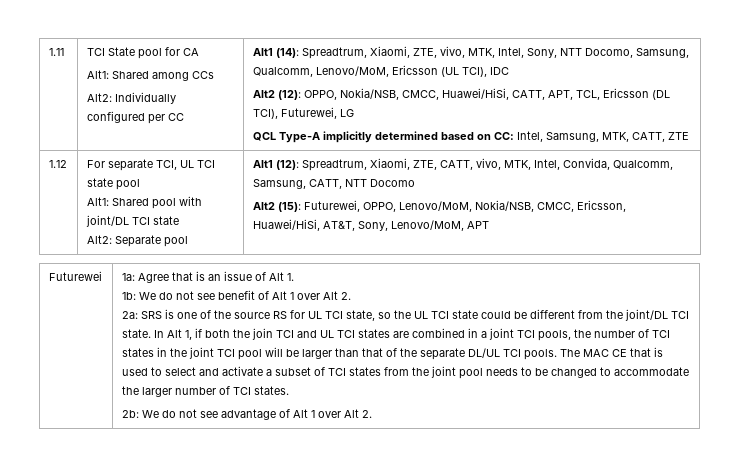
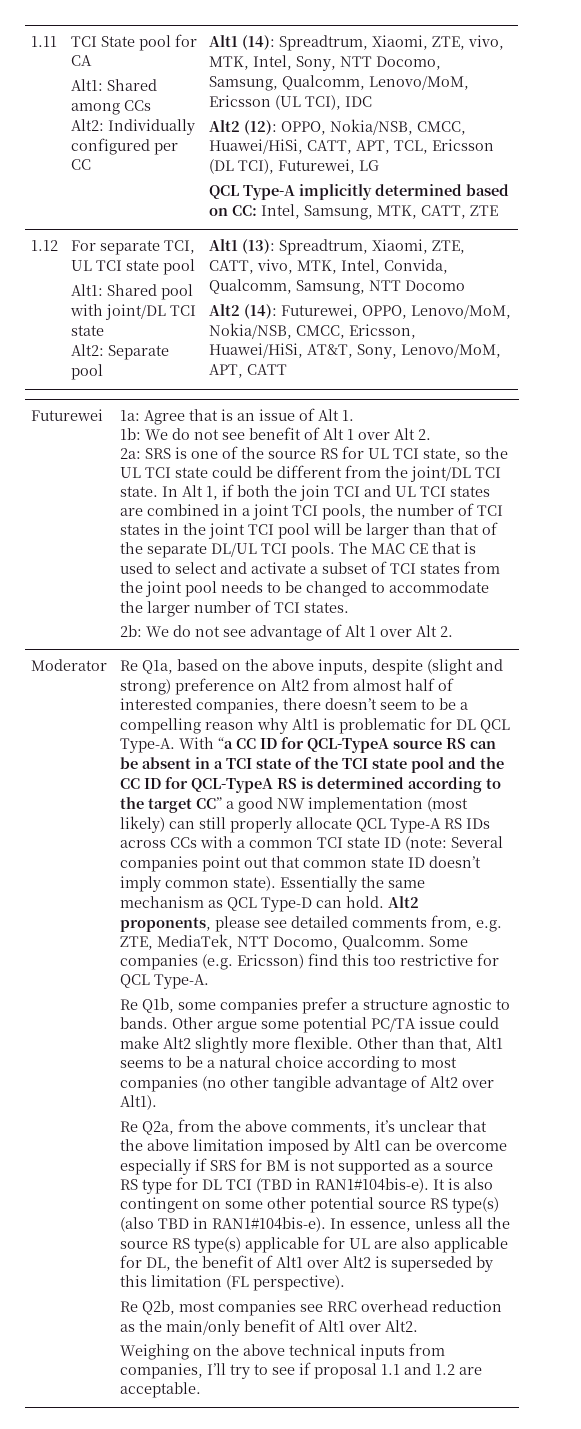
[275,160,299,170] (12): -> [242,239,276,254] (13):
[308,179,342,189] CATT, -> (366, 287) none
[277,202,301,212] (15): -> [244,304,278,319] (14):
[466,221,489,229] APT -> [209,364,288,378] APT, CATT
(372, 414) none -> [31,659,108,671] [120,659,504,675] [120,678,455,695] [120,698,469,714] [120,717,511,734] [120,737,497,753] [120,757,505,773] [120,777,502,793] [120,797,469,813] [120,816,491,833] [120,836,504,851] [120,856,482,872] [120,876,426,892] [120,896,420,912] [120,915,503,932] [120,934,469,950] [120,953,500,970] [120,974,210,989] [120,997,511,1014] [120,1017,500,1033] [120,1036,504,1053] [120,1056,458,1072] [120,1075,495,1092] [120,1095,158,1110] [120,1119,488,1135] [120,1139,508,1155] [120,1158,494,1175] [120,1177,494,1194] [120,1197,500,1213] [120,1217,511,1232] [120,1236,509,1253] [120,1255,494,1272] [120,1275,346,1291] [120,1300,503,1316] [120,1319,419,1336] [120,1343,446,1360] [120,1362,483,1379] [120,1382,202,1398] // Moderator | Re Q1a, based on the above inputs, despite (slight and strong) preference on Alt2 from almost half of interested companies, there doesn’t seem to be a compelling reason why Alt1 is problematic for DL QCL Type-A. With “a CC ID for QCL-TypeA source RS can be absent in a TCI state of the TCI state pool and the CC ID for QCL-TypeA RS is determined according to the target CC” a good NW implementation (most likely) can still properly allocate QCL Type-A RS IDs across CCs with a common TCI state ID (note: Several companies point out that common state ID doesn’t imply common state). Essentially the same mechanism as QCL Type-D can hold. Alt2 proponents, please see detailed comments from, e.g. ZTE, MediaTek, NTT Docomo, Qualcomm. Some companies (e.g. Ericsson) find this too restrictive for QCL Type-A. // Re Q1b, some companies prefer a structure agnostic to bands. Other argue some potential PC/TA issue could make Alt2 slightly more flexible. Other than that, Alt1 seems to be a natural choice according to most companies (no other tangible advantage of Alt2 over Alt1). // Re Q2a, from the above comments, it’s unclear that the above limitation imposed by Alt1 can be overcome especially if SRS for BM is not supported as a source RS type for DL TCI (TBD in RAN1#104bis-e). It is also contingent on some other potential source RS type(s) (also TBD in RAN1#104bis-e). In essence, unless all the source RS type(s) applicable for UL are also applicable for DL, the benefit of Alt1 over Alt2 is superseded by this limitation (FL perspective). // Re Q2b, most companies see RRC overhead reduction as the main/only benefit of Alt1 over Alt2. // Weighing on the above technical inputs from companies, I’ll try to see if proposal 1.1 and 1.2 are acceptable.

